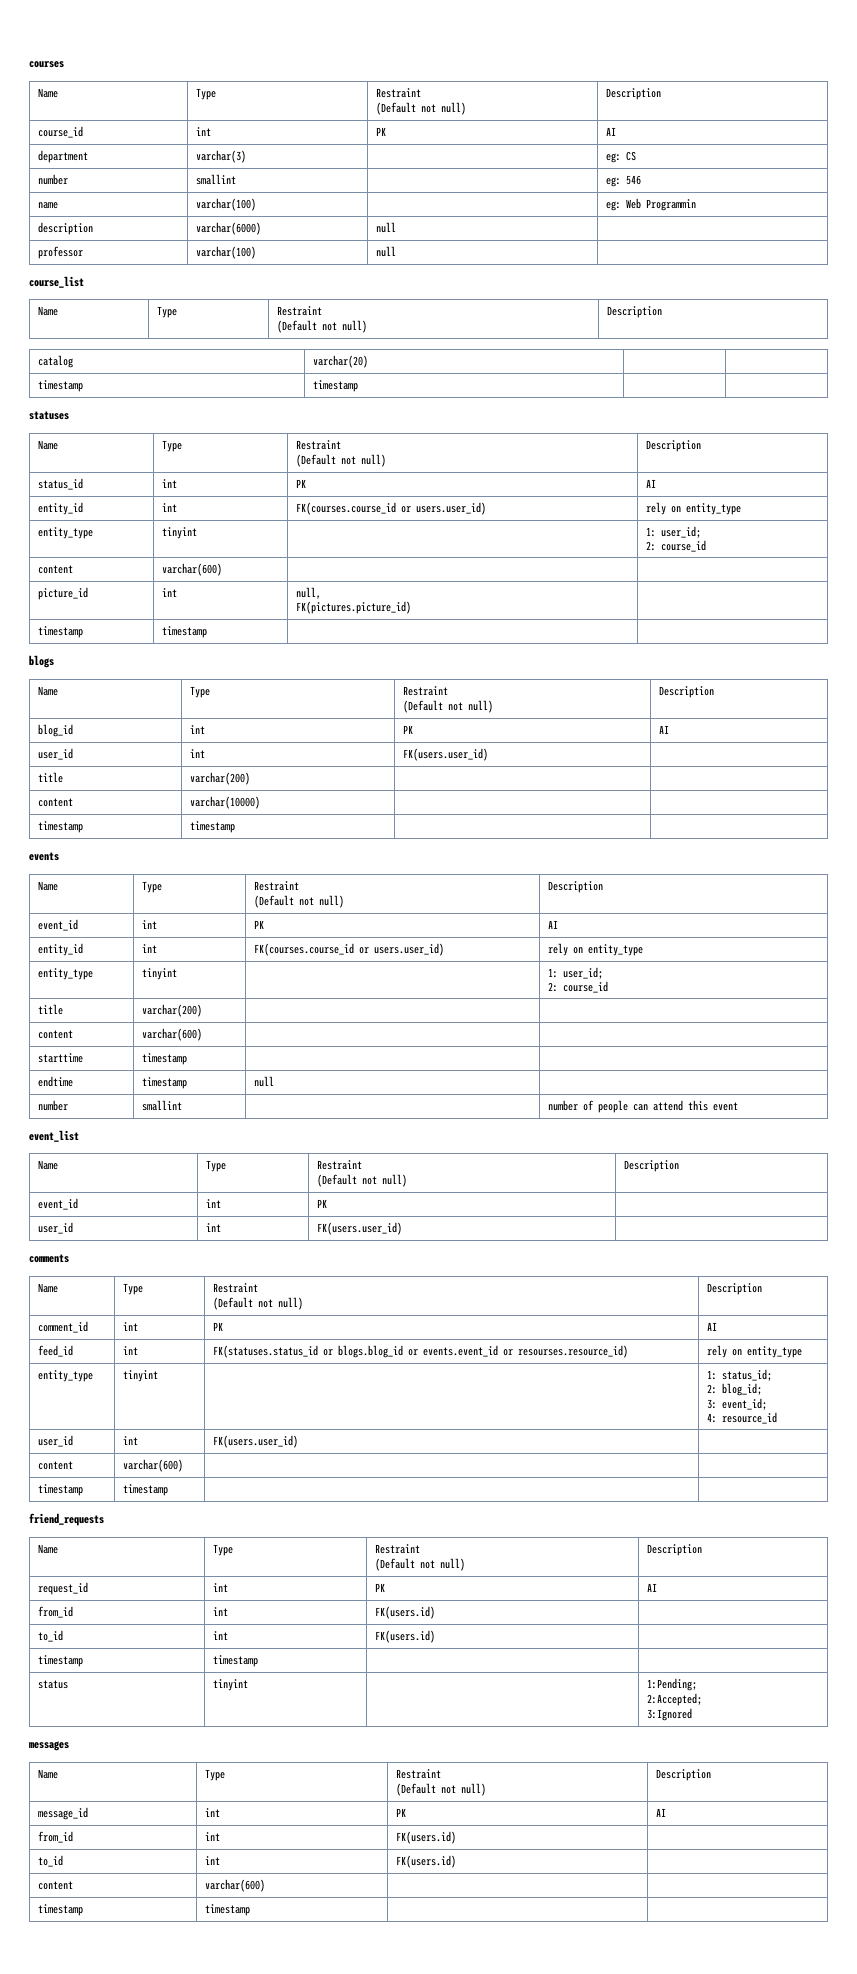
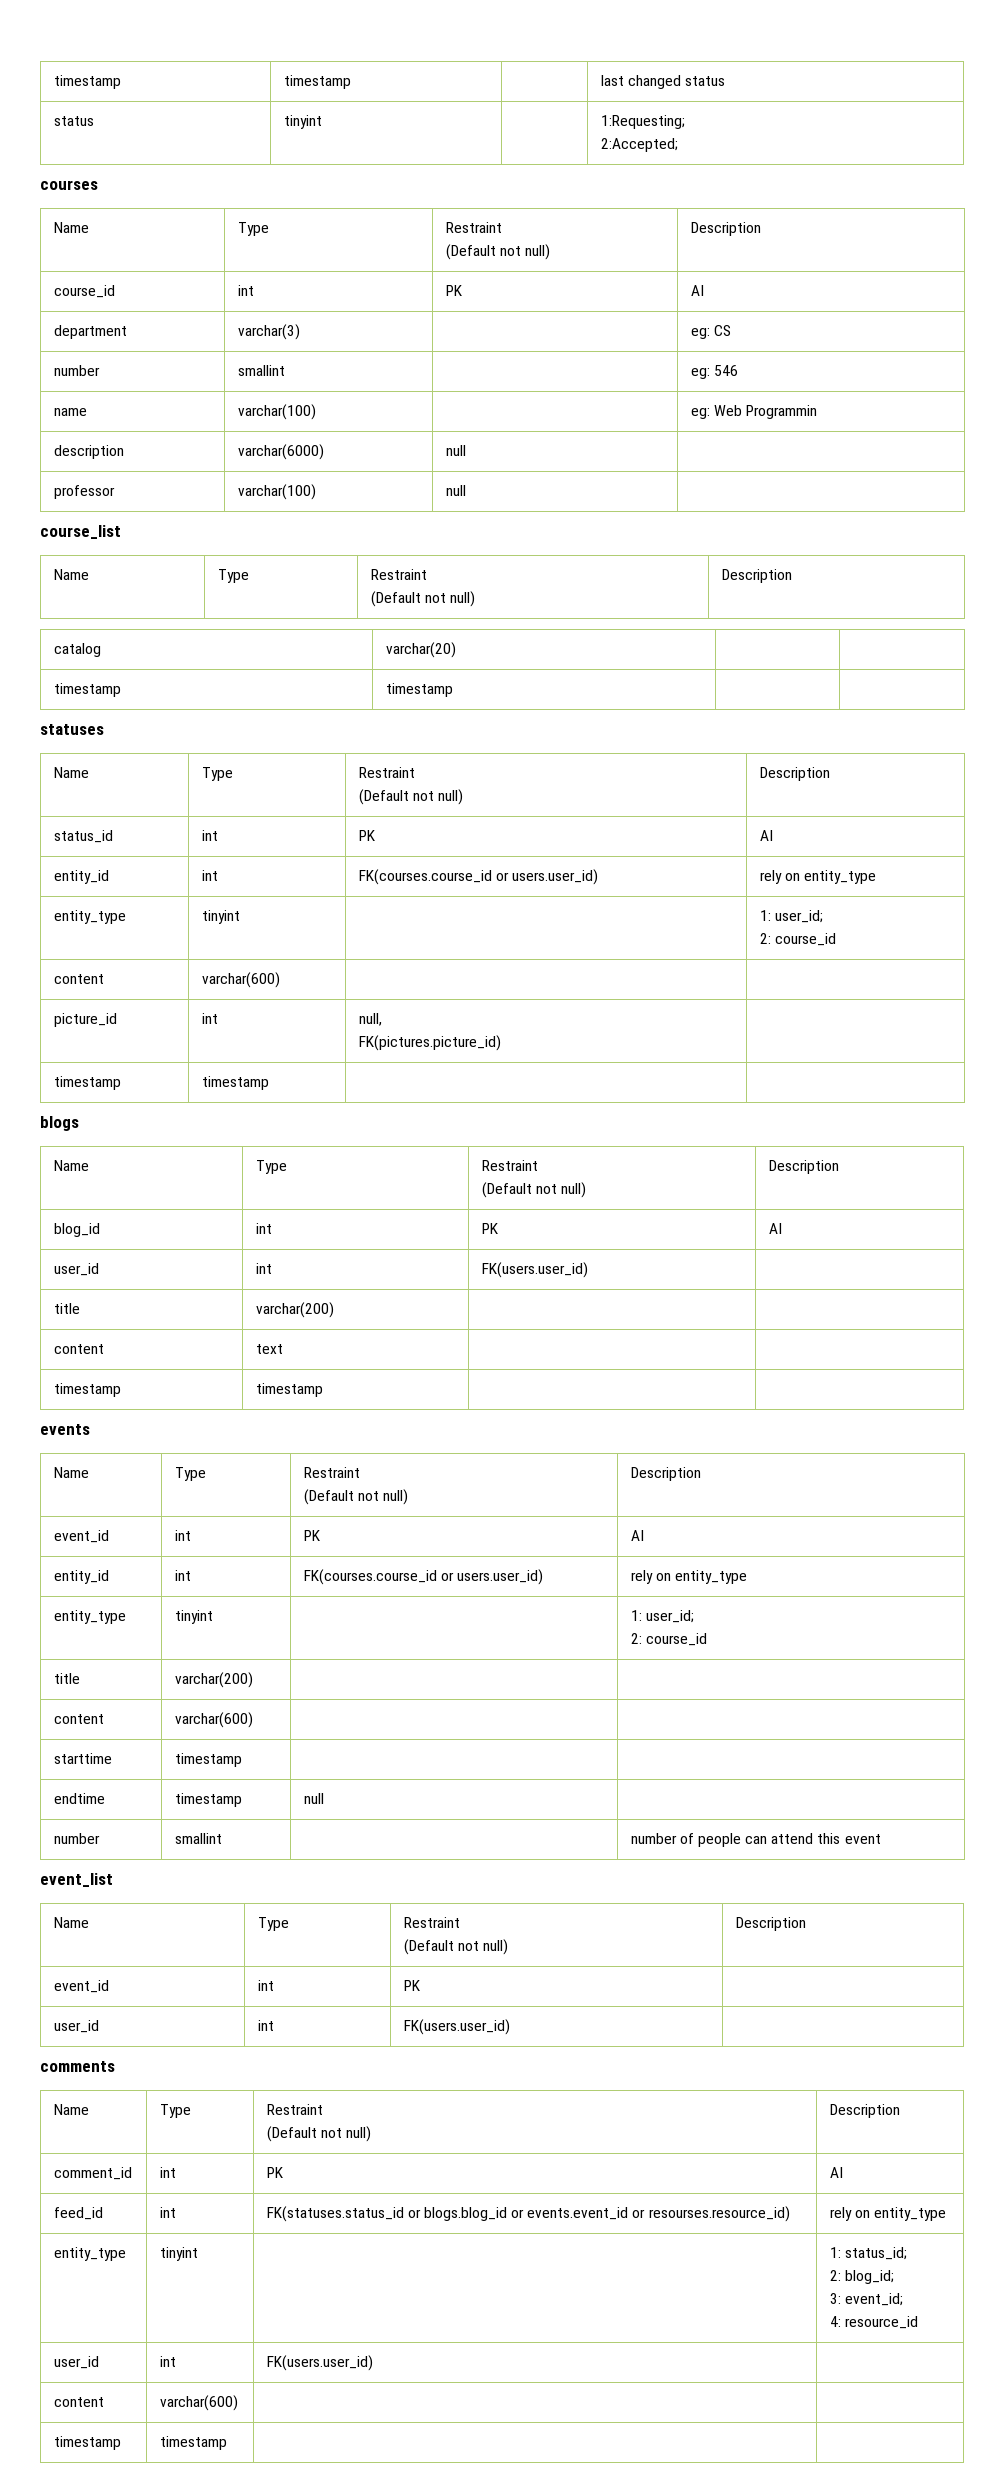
(29, 64) none -> [53,75,121,89] [283,75,351,89] [600,75,725,89] [53,116,94,126] [283,115,322,129] [600,115,685,129] [600,138,678,152] timestamp | timestamp | | last changed status // status | tinyint | | 1:Requesting; // 2:Accepted; //
[189,796,260,809] varchar(10000) -> [255,1344,283,1354] text
[29,1513,104,1526] [37,1544,58,1554] [212,1544,233,1556] [374,1544,420,1554] [374,1558,465,1571] [646,1544,702,1556] [37,1582,88,1595] [212,1583,228,1592] [374,1583,385,1592] [646,1583,657,1592] [37,1606,73,1618] [212,1607,228,1616] [374,1606,435,1619] [37,1630,63,1642] [212,1631,228,1640] [374,1630,435,1643] [37,1655,83,1667] [212,1655,258,1667] [37,1680,68,1689] [212,1679,248,1691] [646,1678,697,1691] [646,1693,702,1706] [646,1708,692,1721] [29,1741,69,1751] [37,1769,58,1779] [204,1769,225,1781] [395,1769,441,1779] [395,1783,486,1796] [655,1769,711,1781] [37,1807,88,1820] [204,1808,220,1817] [395,1808,406,1817] [655,1808,666,1817] [37,1831,73,1843] [204,1832,220,1841] [395,1831,456,1844] [37,1855,63,1867] [204,1856,220,1865] [395,1855,456,1868] [37,1881,73,1890] [204,1879,265,1892] [37,1904,83,1916] [204,1904,250,1916] // friend_requests // Name | Type | Restraint // (Default not null) | Description // request_id | int | PK | AI // from_id | int | FK(users.id) | // to_id | int | FK(users.id) | // timestamp | timestamp | | // status | tinyint | | 1:Pending; // 2:Accepted; // 3:Ignored // messages // Name | Type | Restraint // (Default not null) | Description // message_id | int | PK | AI // from_id | int | FK(users.id) | // to_id | int | FK(users.id) | // content | varchar(600) | | // timestamp | timestamp | | -> (227, 2443) none

